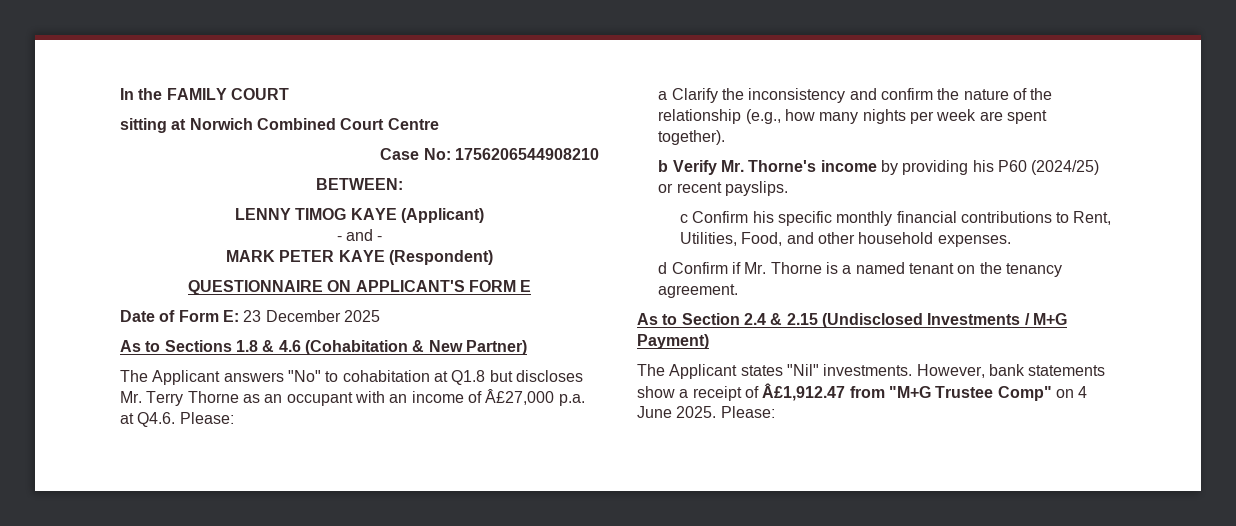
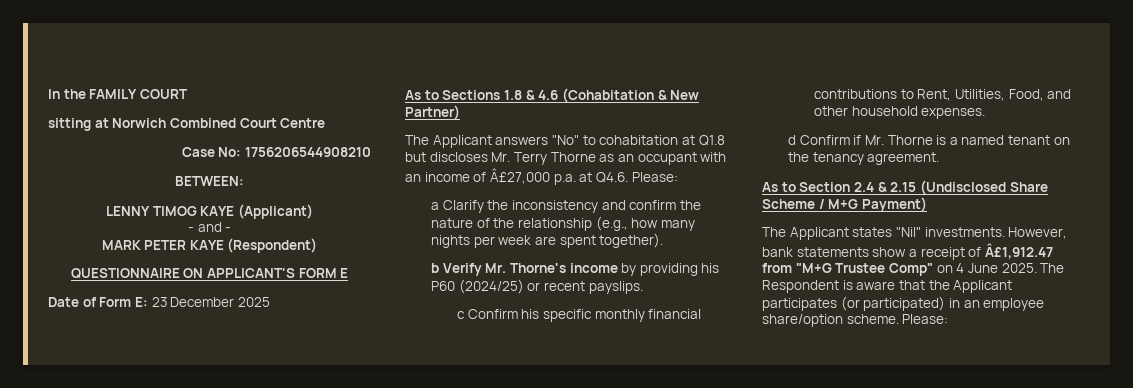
[927,313,1021,325] Investments -> [1009,182,1048,192] [762,199,815,209] Share Scheme
(717, 412) none -> [1040,263,1065,273] [762,280,1013,293] [762,296,1045,311] [762,314,899,327] The Respondent is aware that the Applicant participates (or participated) in an employee share/option scheme.

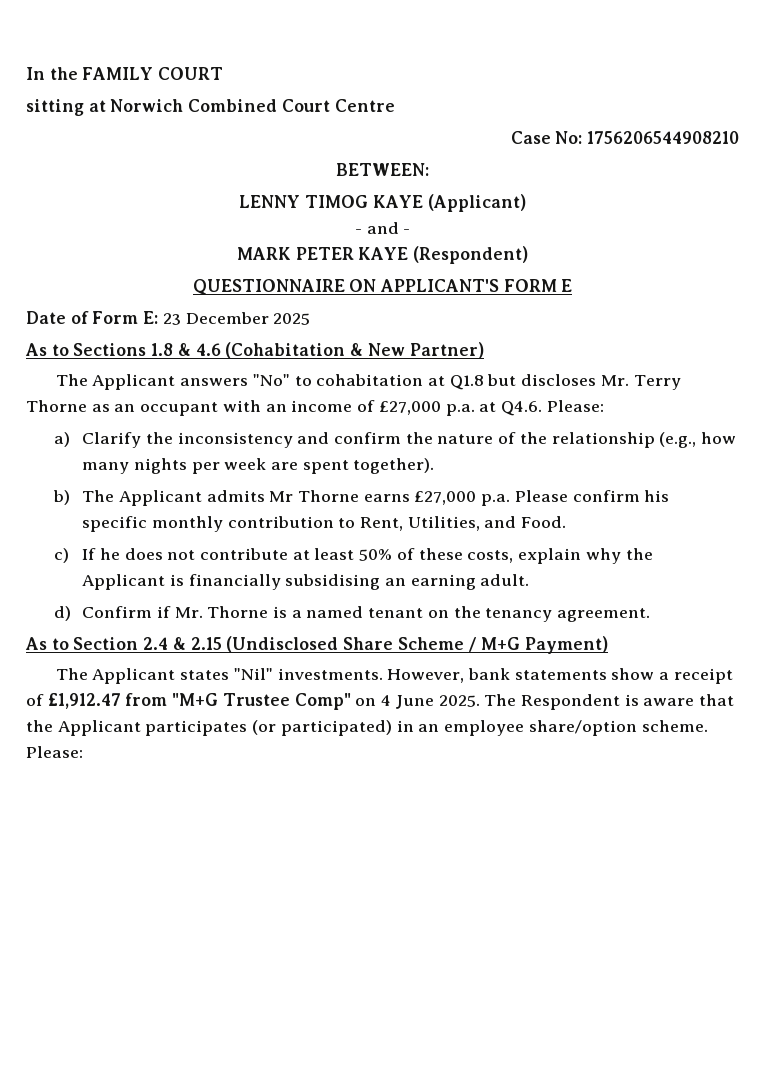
[489,168,550,184] Â£27,000 -> [378,401,441,415] £27,000
[430,202,439,210] a -> [54,432,71,447] a)
[430,263,720,276] [430,279,643,294] [456,309,518,319] b Verify Mr. Thorne's income by providing his P60 (2024/25) or recent payslips. // c Confirm -> [53,490,640,506] b) The Applicant admits Mr Thorne earns £27,000 p.a. Please confirm
[648,309,702,319] [813,89,897,99] financial contributions -> [227,516,334,528] contribution
[1008,89,1072,101] [813,106,986,119] [787,135,796,145] Food, and other household expenses. // d -> [484,516,567,528] [54,548,653,564] [82,574,530,590] [54,606,72,621] and Food. // c) If he does not contribute at least 50% of these costs, explain why the Applicant is financially subsidising an earning adult. // d)
[984,243,1053,259] Â£1,912.47 -> [47,693,121,709] £1,912.47

